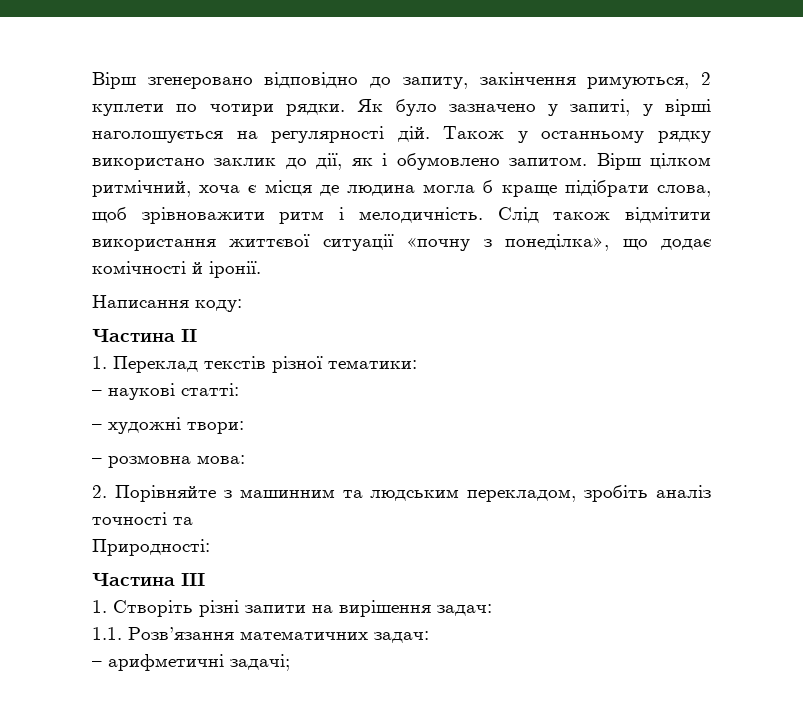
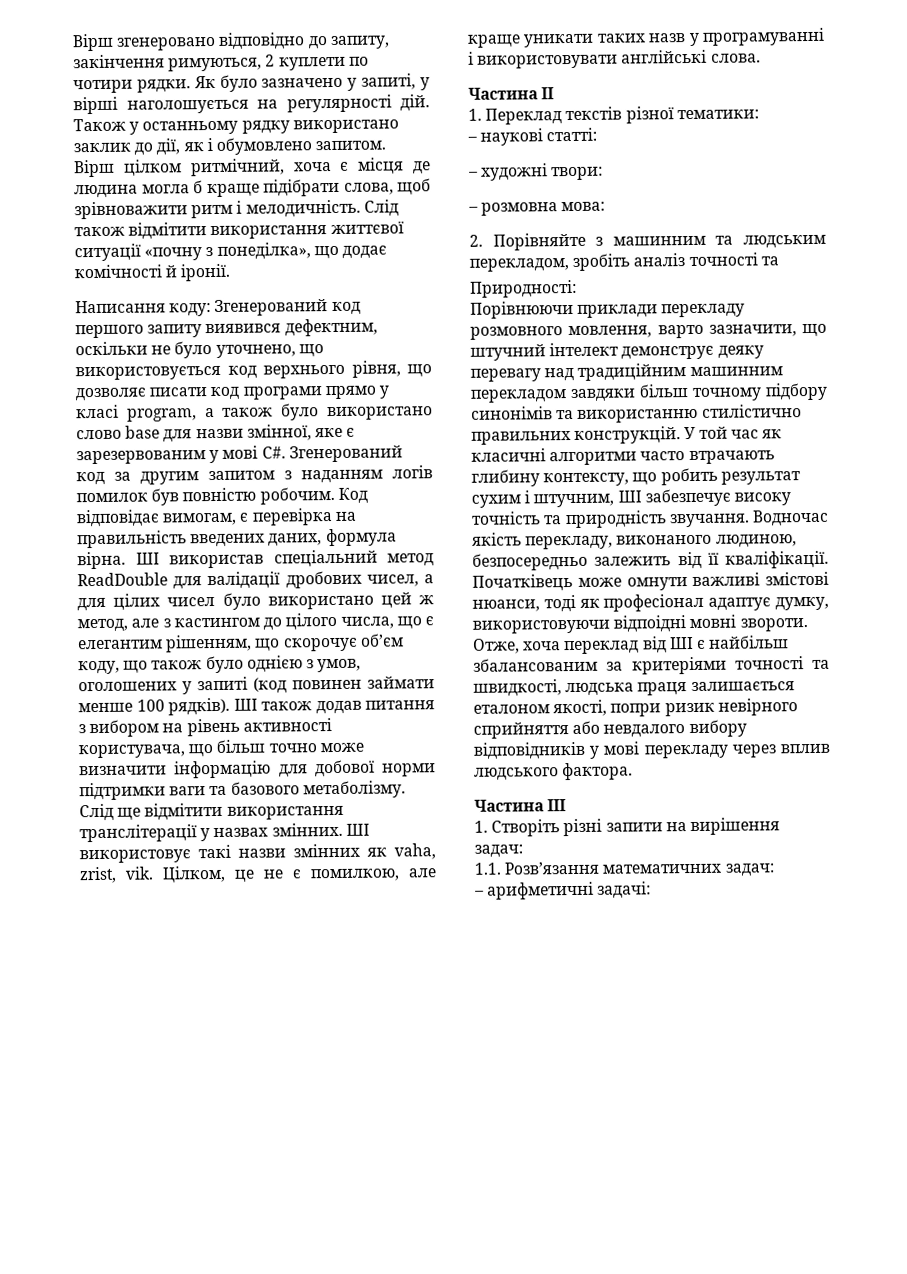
(242, 305) none -> [214,299,361,316] [75,318,378,339] [75,341,324,359] [75,360,432,381] [75,385,389,402] [76,403,433,422] [76,424,356,443] [76,445,403,465] [76,465,433,486] [76,486,368,506] [76,508,357,528] [77,528,397,549] [77,549,434,570] [77,570,434,590] [77,592,434,612] [77,612,434,633] [78,633,404,653] [78,655,362,675] [78,676,435,695] [78,697,435,716] [78,718,332,738] [78,739,364,759] [79,759,436,779] [79,780,406,801] [79,802,344,822] [79,822,370,843] [79,843,436,864] [79,865,437,884] [467,27,825,48] [468,49,761,69] Згенерований код першого запиту виявився дефектним, оскільки не було уточнено, що використовується код верхнього рівня, що дозволяє писати код програми прямо у класі program, а також було використано слово base для назви змінної, яке є зарезервованим у мові C#. Згенерований код за другим запитом з наданням логів помилок був повністю робочим. Код відповідає вимогам, є перевірка на правильність введених даних, формула вірна. ШІ використав спеціальний метод ReadDouble для валідації дробових чисел, а для цілих чисел було використано цей ж метод, але з кастингом до цілого числа, що є елегантим рішенням, що скорочує об’єм коду, що також було однією з умов, оголошених у запиті (код повинен займати менше 100 рядків). ШІ також додав питання з вибором на рівень активності користувача, що більш точно може визначити інформацію для добової норми підтримки ваги та базового метаболізму. Слід ще відмітити використання транслітерації у назвах змінних. ШІ використовує такі назви змінних як vaha, zrist, vik. Цілком, це не є помилкою, але краще уникати таких назв у програмуванні і використовувати англійські слова.
(210, 547) none -> [470,300,746,319] [470,323,827,340] [470,342,764,361] [470,363,783,382] [470,382,828,403] [471,404,802,423] [471,426,782,445] [471,448,775,466] [471,467,801,487] [471,488,791,508] [471,509,829,529] [472,532,797,550] [472,550,829,571] [472,571,829,592] [472,593,829,613] [472,614,808,634] [473,635,790,655] [473,656,830,675] [473,679,795,697] [473,698,798,717] [473,719,747,739] [473,741,830,760] [474,762,634,781] // Порівнюючи приклади перекладу розмовного мовлення, варто зазначити, що штучний інтелект демонструє деяку перевагу над традиційним машинним перекладом завдяки більш точному підбору синонімів та використанню стилістично правильних конструкцій. У той час як класичні алгоритми часто втрачають глибину контексту, що робить результат сухим і штучним, ШІ забезпечує високу точність та природність звучання. Водночас якість перекладу, виконаного людиною, безпосередньо залежить від її кваліфікації. Початківець може омнути важливі змістові нюанси, тоді як професіонал адаптує думку, використовуючи відпоідні мовні звороти. Отже, хоча переклад від ШІ є найбільш збалансованим за критеріями точності та швидкості, людська праця залишається еталоном якості, попри ризик невірного сприйняття або невдалого вибору відповідників у мові перекладу через вплив людського фактора.
[230,654,290,671] задачі; -> [597,881,652,899] задачі:

